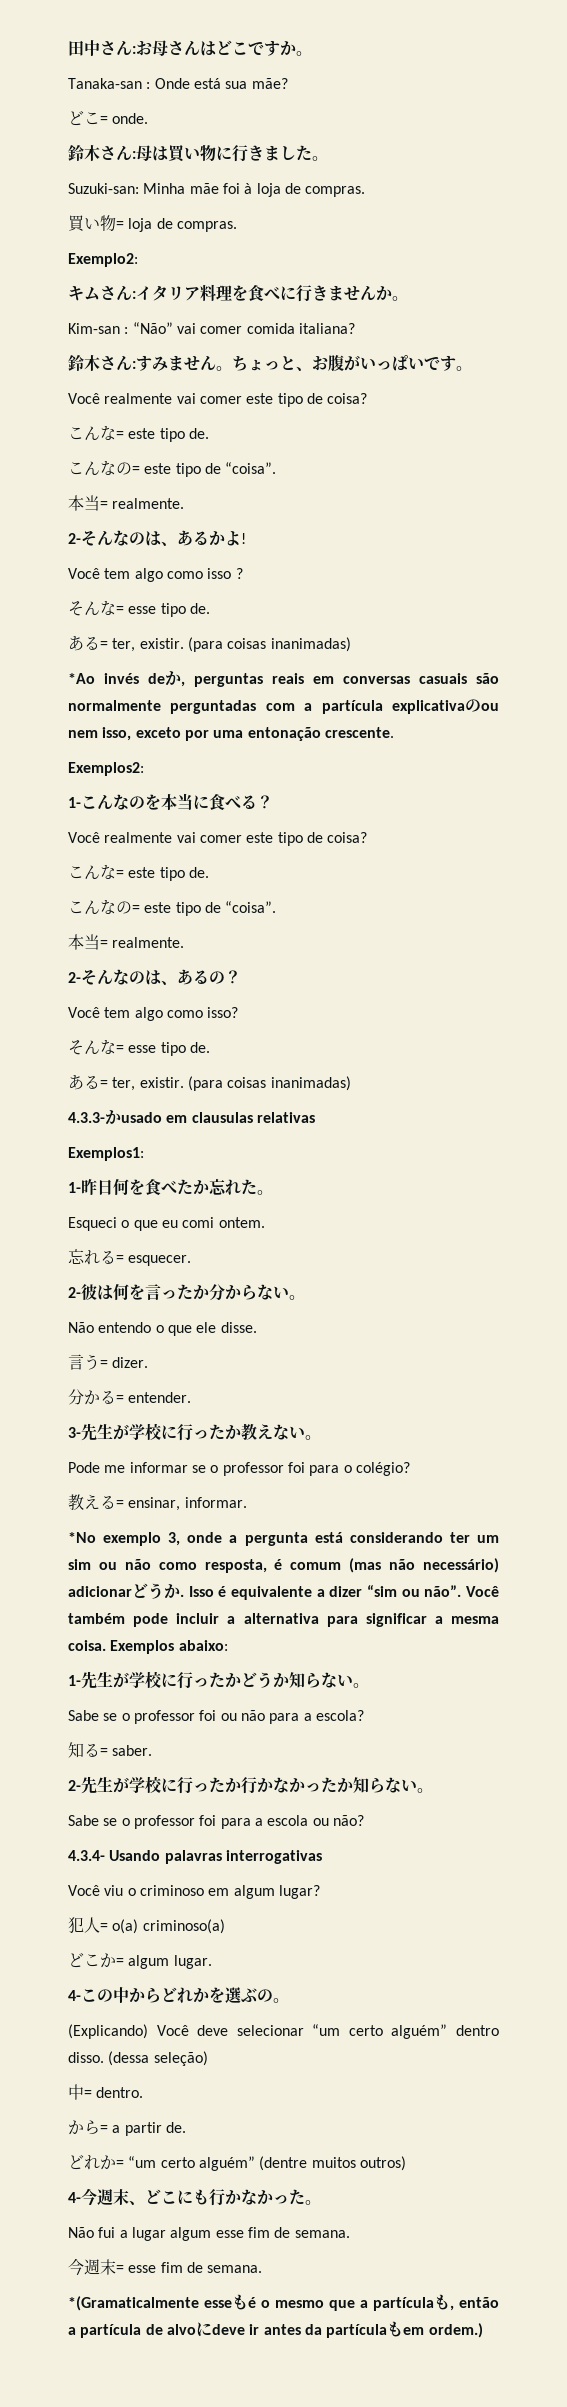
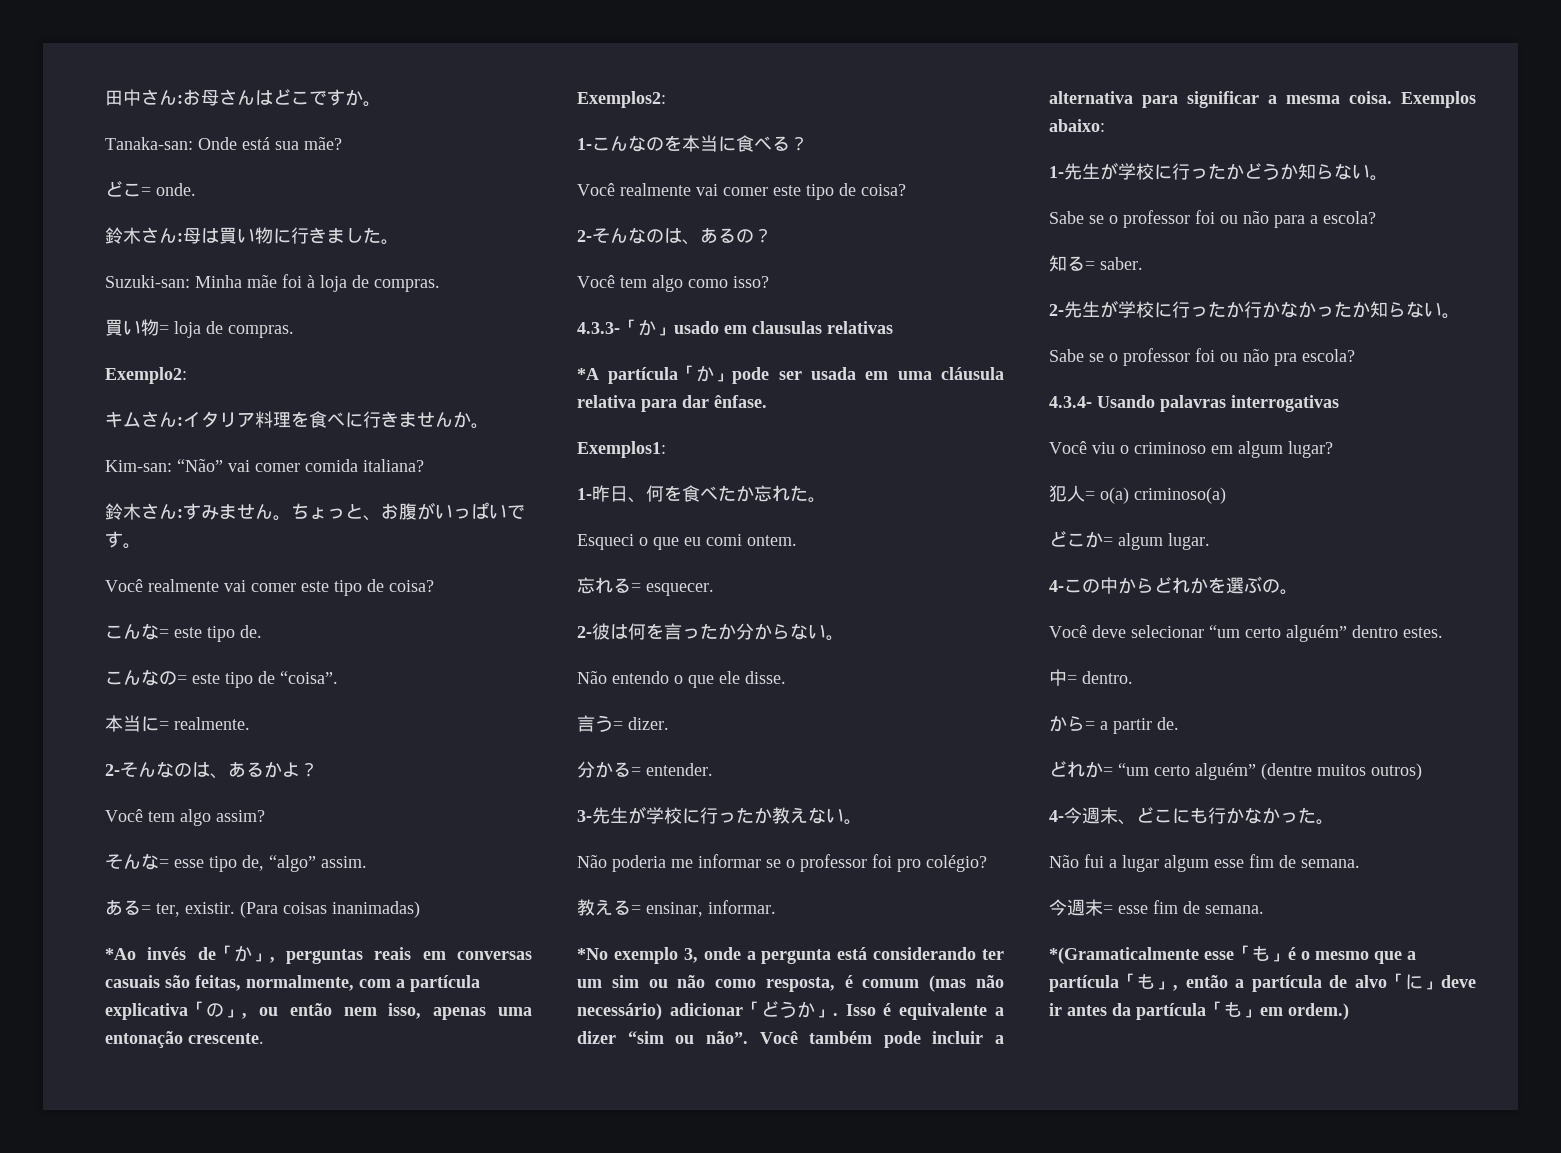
[68,78,151,89] Tanaka-san : -> [105,137,193,150] Tanaka-san:
[68,323,129,334] Kim-san : -> [105,460,172,472] Kim-san:
(100, 503) none -> [141,716,159,732] に
[241,533,246,544] [68,568,243,582] [68,600,210,617] [68,636,223,652] ! // Você tem algo como isso ? // そんな= esse tipo de. // ある= ter, existir. (para -> [300,762,318,777] [105,809,265,826] [105,853,367,872] [105,900,278,918] ？ // Você tem algo assim? // そんな= esse tipo de, “algo” assim. // ある= ter, existir. (Para
[165,671,181,686] か -> [215,945,270,962] 「か」
[68,700,257,714] normalmente perguntadas -> [195,975,354,991] feitas, normalmente,
[465,699,500,712] [68,727,209,741] のou nem isso, exceto por -> [188,1001,487,1020] 「の」, ou então nem isso, apenas
[68,864,209,881] [68,899,277,916] [68,934,185,950] // こんな= este tipo de. // こんなの= este tipo de “coisa”. // 本当= realmente. -> (906, 190) none
[68,1039,210,1056] [68,1075,351,1091] // そんな= esse tipo de. // ある= ter, existir. (para coisas inanimadas) -> (769, 282) none
[105,1110,121,1125] か -> [620,319,674,336] 「か」
(315, 1117) none -> [577,365,1004,384] [577,395,767,412] // *A partícula「か」pode ser usada em uma cláusula relativa para dar ênfase.
(113, 1187) none -> [628,497,646,503] 、
[68,1462,100,1473] Pode -> [577,855,666,872] Não poderia
[309,1465,352,1476] para o -> [897,859,921,872] pro
[132,1583,180,1599] どうか -> [742,1001,833,1018] 「どうか」
[220,1815,364,1829] para a escola ou não? -> [1220,349,1355,366] ou não pra escola?
[68,2024,148,2039] (Explicando) -> (1298, 592) none
[68,2051,208,2066] disso. (dessa seleção) -> [1403,627,1443,638] estes.
[232,2294,248,2310] も -> [1234,945,1288,962] 「も」
[434,2294,450,2310] も -> [1119,973,1173,990] 「も」
[195,2322,212,2337] に -> [1387,973,1441,990] 「に」
[387,2321,404,2337] も -> [1206,1001,1260,1018] 「も」

